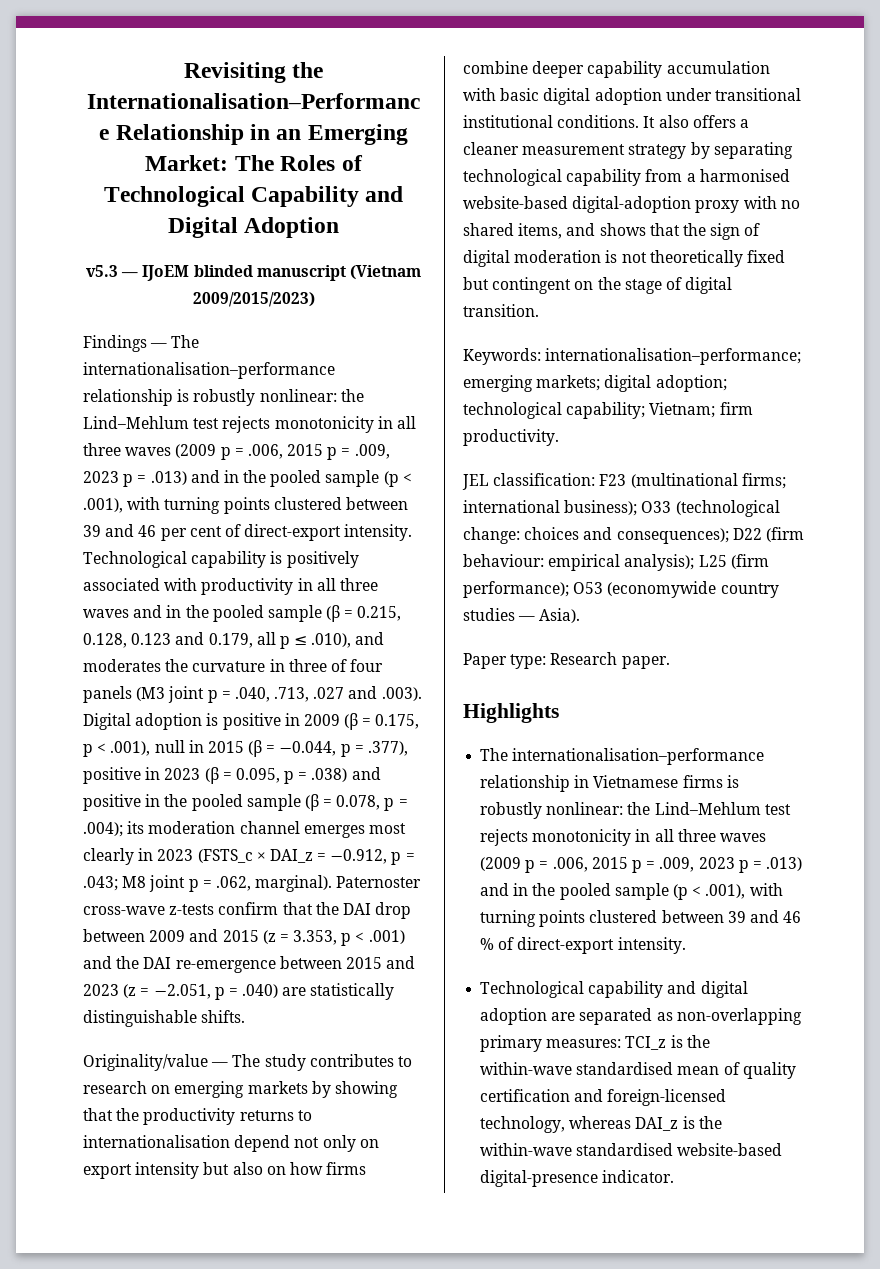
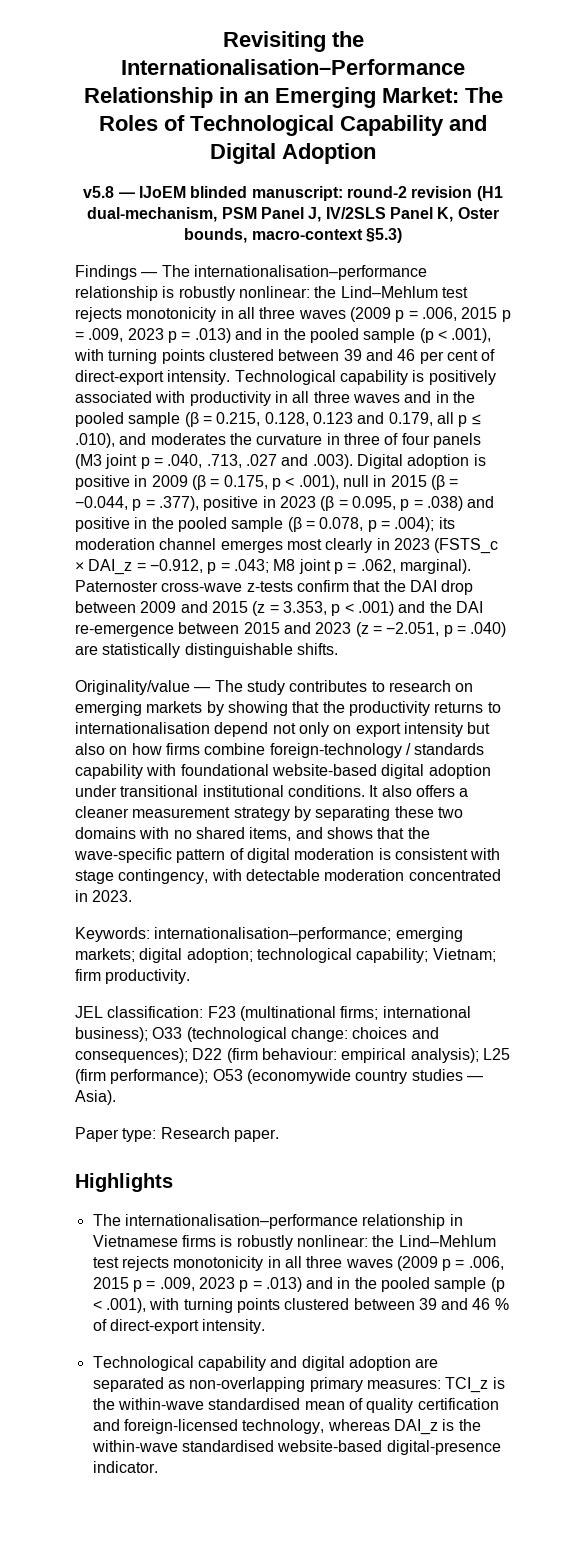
[86,265,119,277] v5.3 -> [83,186,115,198] v5.8
[256,265,421,281] [192,292,315,307] manuscript (Vietnam 2009/2015/2023) -> [251,186,503,201] [87,207,499,222] [184,228,402,243] manuscript: round-2 revision (H1 dual-mechanism, PSM Panel J, IV/2SLS Panel K, Oster bounds, macro-context §5.3)
[532,61,770,78] [463,88,540,101] deeper capability accumulation with basic -> [269,743,485,758] [75,764,377,779] foreign-technology / standards capability with foundational website-based
[463,169,790,186] [463,196,740,213] technological capability from a harmonised website-based digital-adoption proxy -> [394,806,463,818] [75,827,136,839] these two domains
[710,223,741,240] sign -> [74,848,226,863] wave-specific pattern
[621,250,785,267] [463,277,733,294] [463,304,539,317] not theoretically fixed but contingent on the stage of digital transition. -> [394,848,501,860] [75,869,501,884] [75,890,133,902] consistent with stage contingency, with detectable moderation concentrated in 2023.

